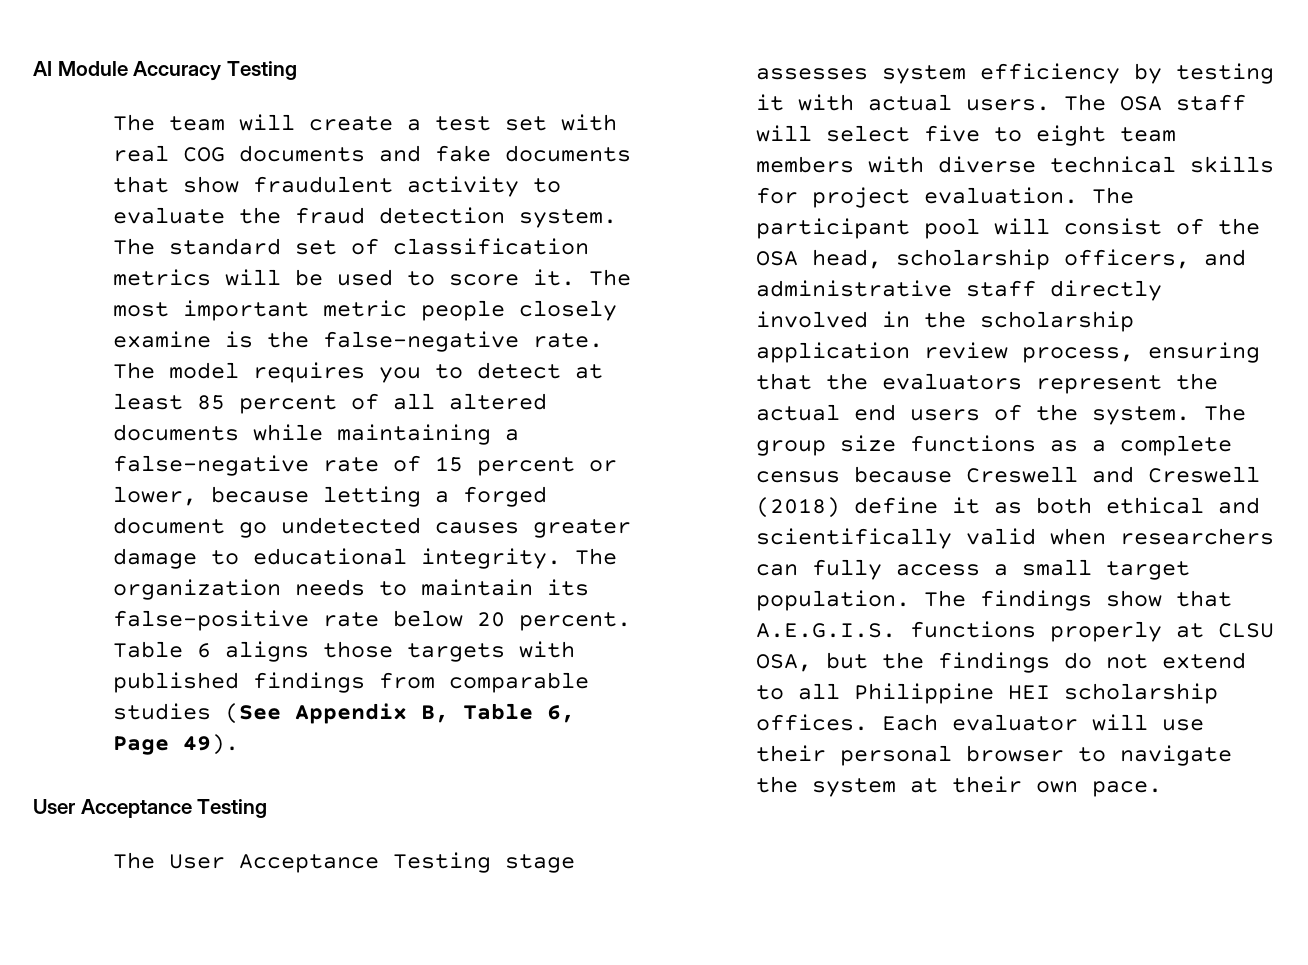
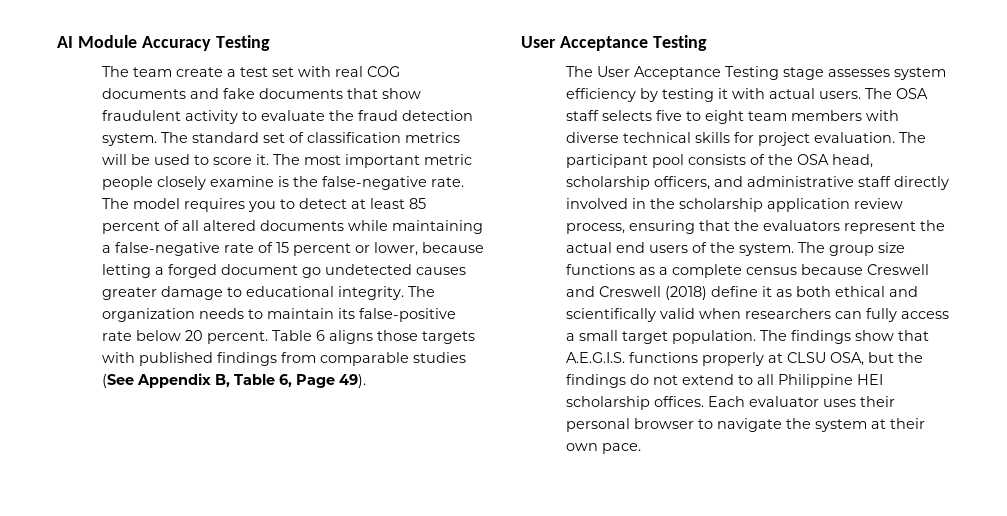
[238,114,295,131] will -> (172, 72) none
[755,125,910,142] will select -> [601,110,652,121] selects
[993,218,1162,235] will consist -> [687,154,746,165] consists
[1091,714,1204,731] will use -> [822,399,856,407] uses

